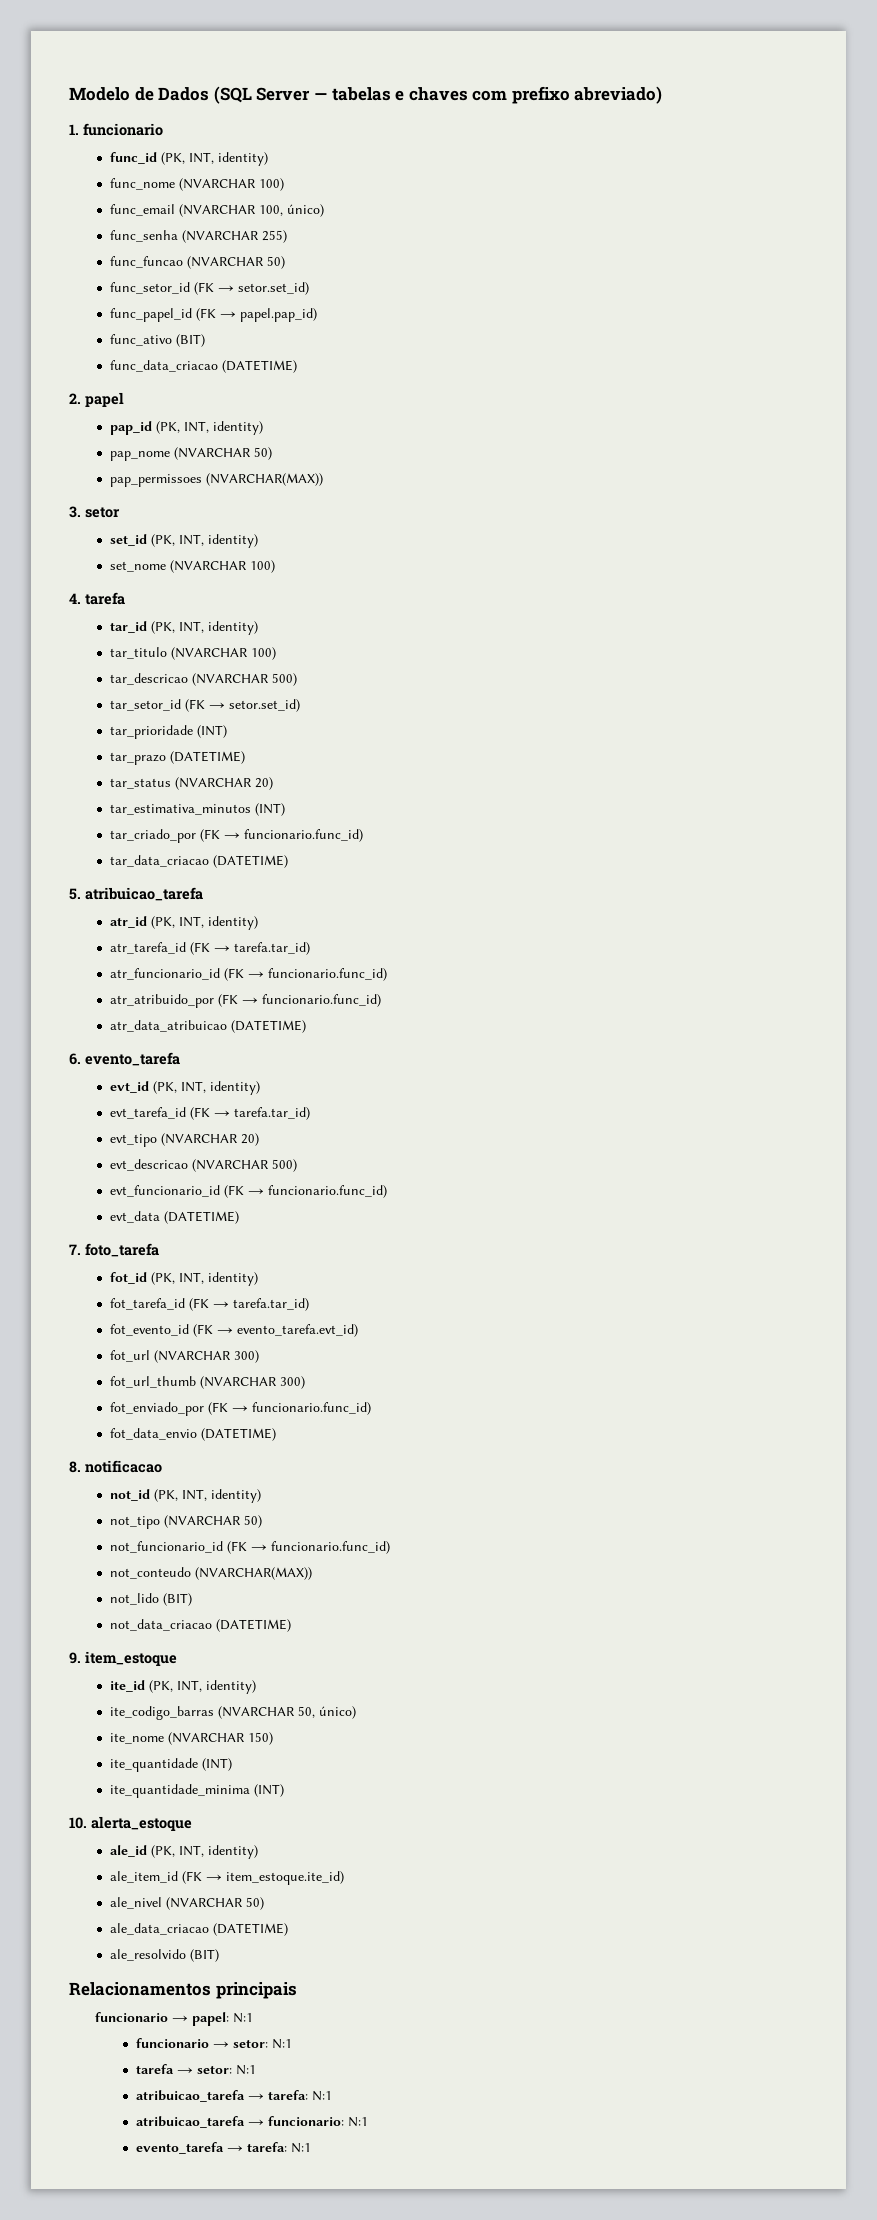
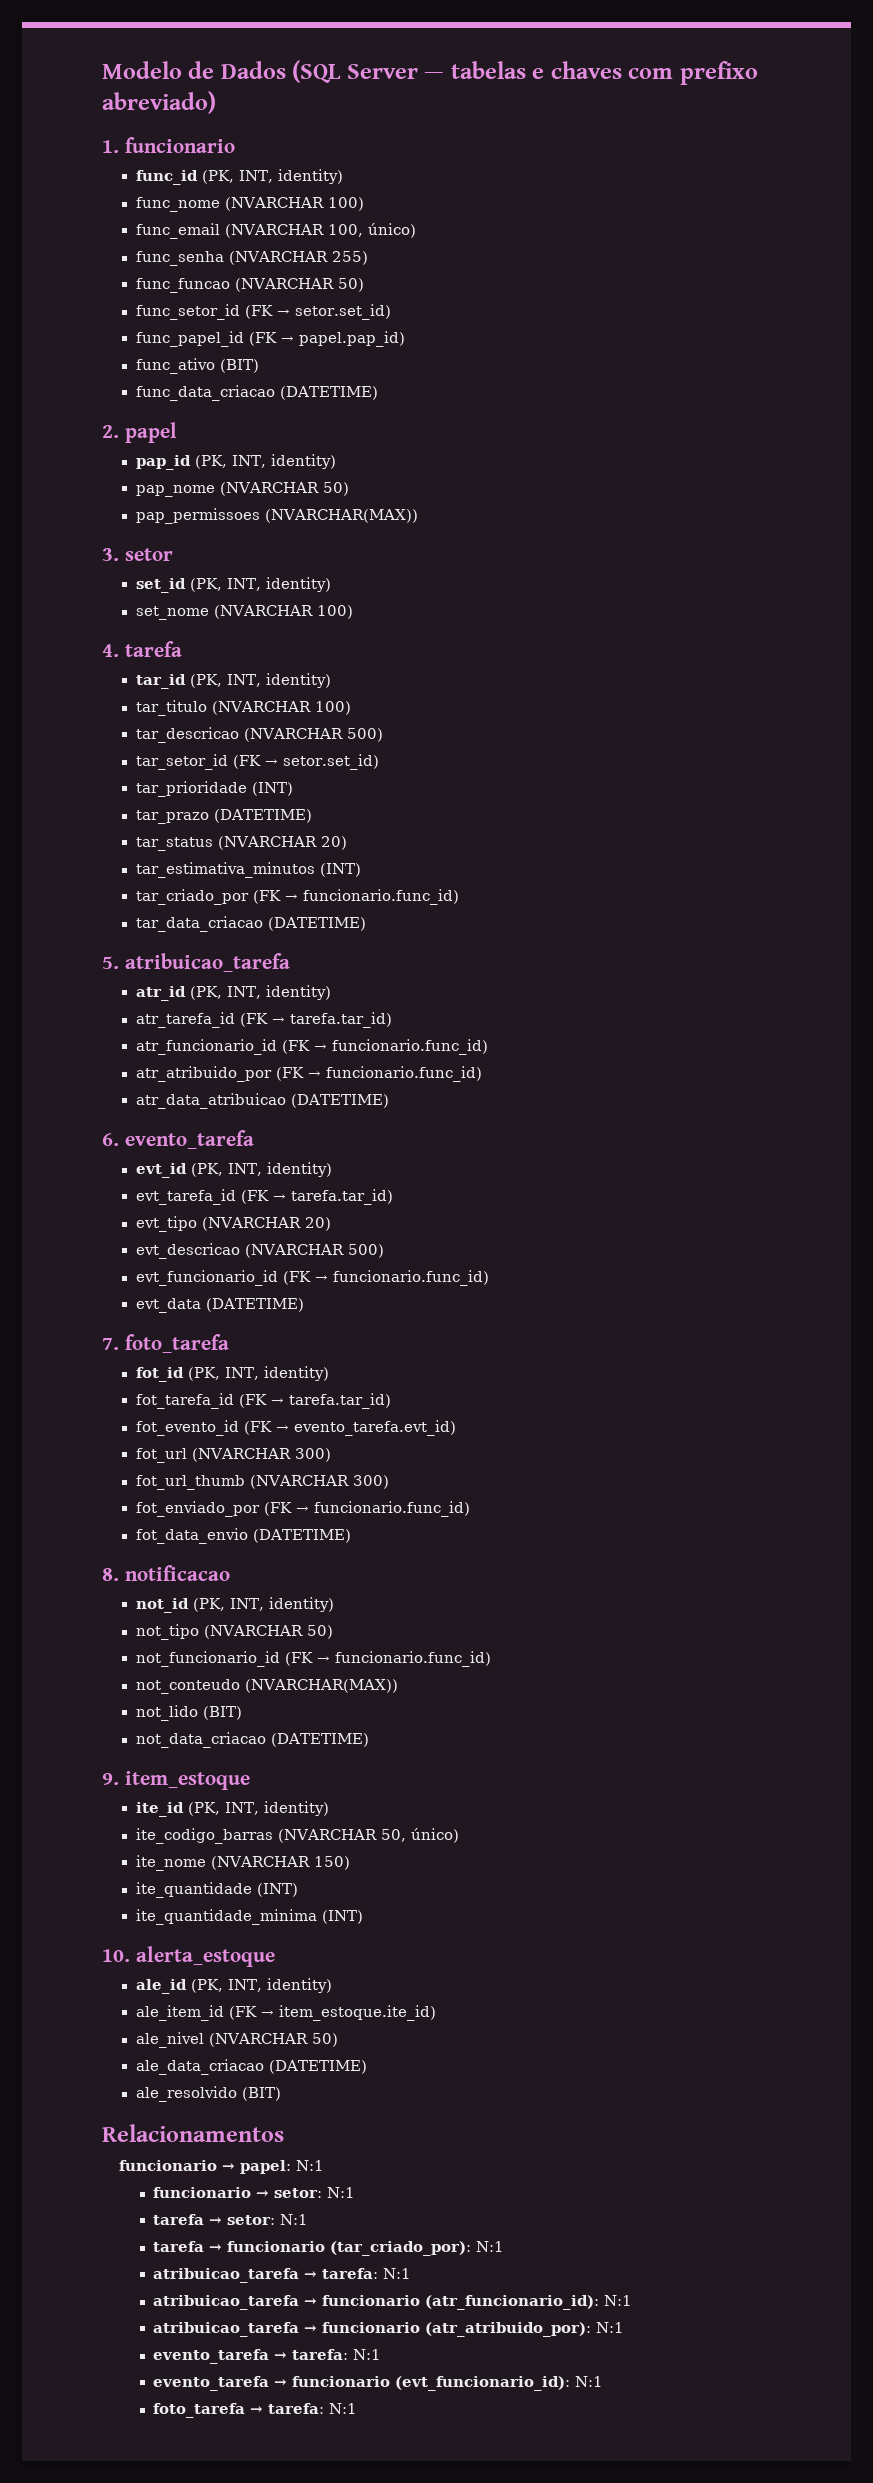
[215,1982,297,1999] principais -> (284, 2133) none
(256, 2070) none -> [153,2241,505,2256] // tarefa → funcionario (tar_criado_por): N:1
[267,2116,344,2126] funcionario: -> [322,2295,633,2310] [153,2322,592,2337] funcionario (atr_funcionario_id): N:1 // atribuicao_tarefa → funcionario (atr_atribuido_por):
(311, 2148) none -> [153,2376,604,2391] [153,2403,358,2418] // evento_tarefa → funcionario (evt_funcionario_id): N:1 // foto_tarefa → tarefa: N:1

